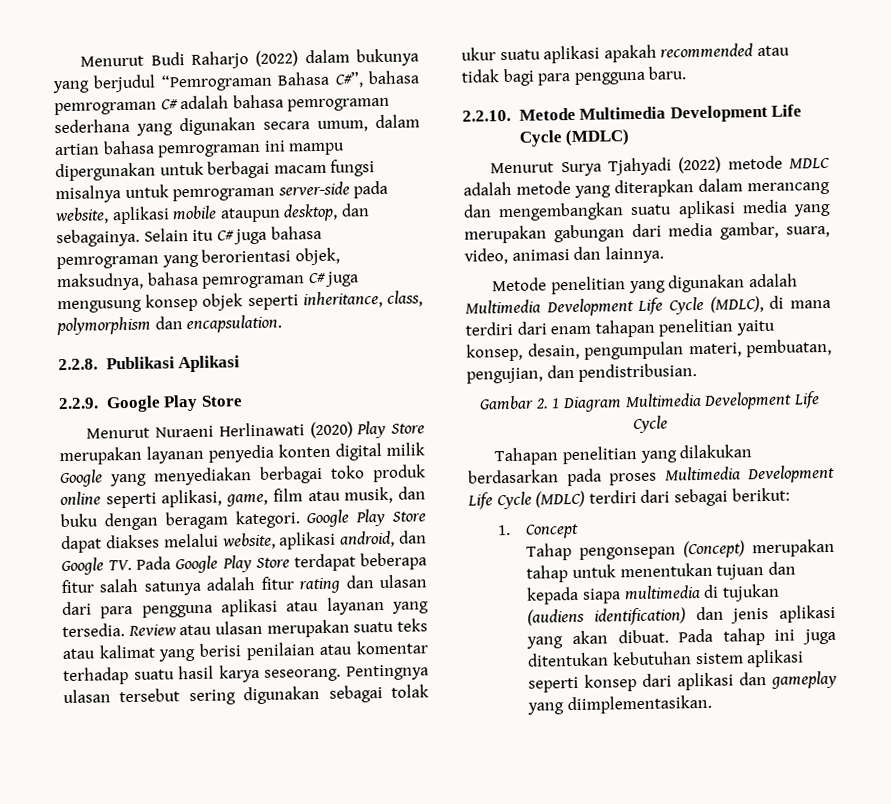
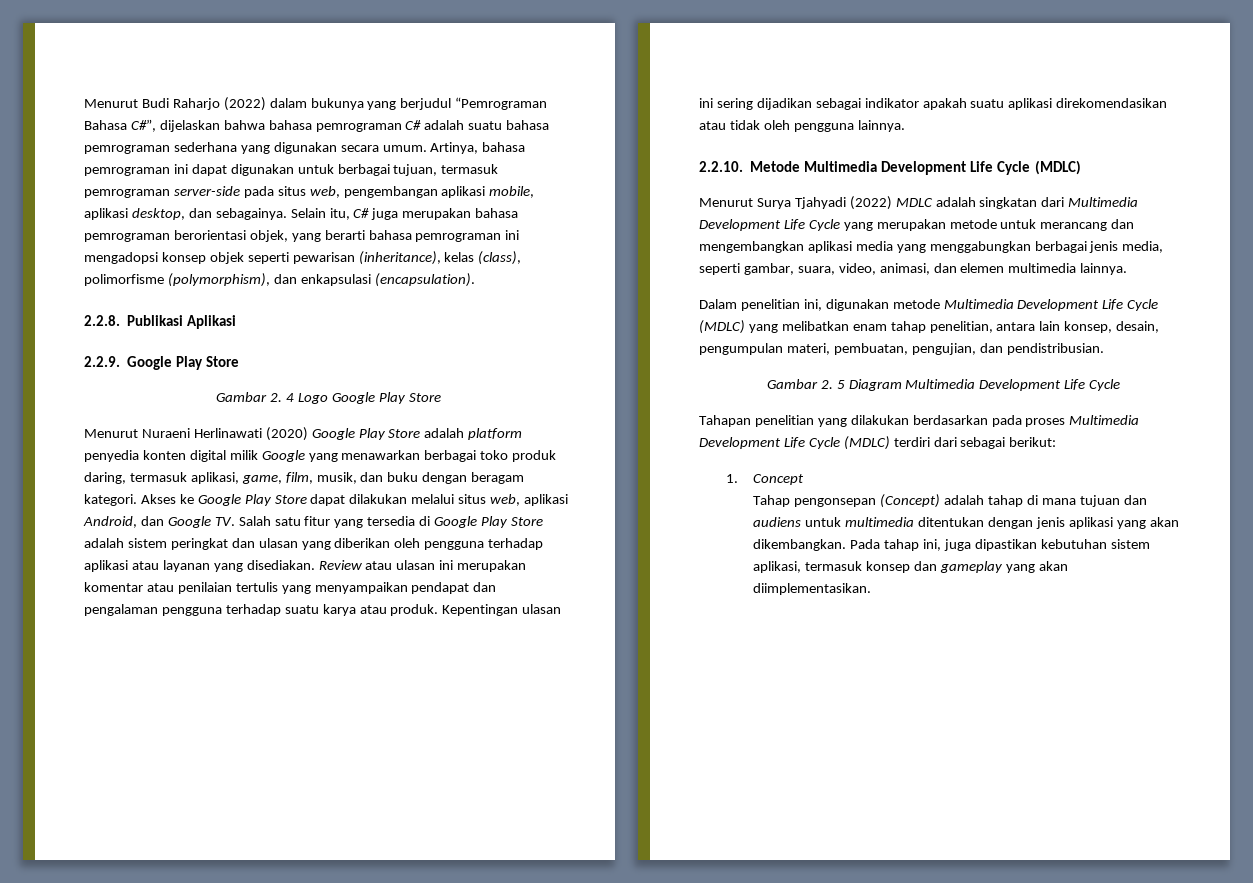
(364, 79) none -> [159,120,265,132] dijelaskan bahwa
(230, 102) none -> [468,121,503,130] suatu
[316,114,420,132] [54,140,346,158] [55,159,376,182] [55,180,389,204] [54,205,281,225] umum, dalam artian bahasa pemrograman ini mampu dipergunakan untuk berbagai macam fungsi misalnya untuk pemrograman server-side pada website, aplikasi mobile ataupun -> [382,142,526,154] [84,164,499,176] [84,186,535,198] [84,208,128,220] umum. Artinya, bahasa pemrograman ini dapat digunakan untuk berbagai tujuan, termasuk pemrograman server-side pada situs web, pengembangan aplikasi mobile, aplikasi
[192,225,322,245] [56,254,199,270] itu C# juga bahasa pemrograman yang -> [329,208,519,220] [84,233,170,242] itu, C# juga merupakan bahasa pemrograman
[56,271,360,292] [57,290,423,314] [56,314,283,336] maksudnya, bahasa pemrograman C# juga mengusung konsep objek seperti inheritance, class, polymorphism dan encapsulation. -> [291,230,520,242] [84,251,522,265] [84,273,475,287] yang berarti bahasa pemrograman ini mengadopsi konsep objek seperti pewarisan (inheritance), kelas (class), polimorfisme (polymorphism), dan enkapsulasi (encapsulation).
(243, 401) none -> [216,392,441,404] // Gambar 2. 4 Logo Google Play Store
[356,420,425,439] [59,445,204,466] Play Store merupakan layanan -> [311,428,523,440] Google Play Store adalah platform
[154,467,252,486] menyediakan -> [341,450,421,460] menawarkan
[60,488,341,509] online seperti aplikasi, game, film atau -> [84,472,313,484] daring, termasuk aplikasi, game, film,
(300, 519) none -> [140,494,194,504] Akses ke
[105,530,427,550] [61,552,427,576] [61,574,427,596] [62,601,213,619] diakses melalui website, aplikasi android, dan Google TV. Pada Google Play Store terdapat beberapa fitur salah satunya adalah fitur rating dan ulasan dari para pengguna -> [349,494,569,506] [83,516,543,528] [84,538,544,550] dilakukan melalui situs web, aplikasi Android, dan Google TV. Salah satu fitur yang tersedia di Google Play Store adalah sistem peringkat dan ulasan yang diberikan oleh pengguna terhadap
[62,623,125,638] tersedia. -> [246,560,315,570] disediakan.
[266,618,428,638] [62,640,428,662] [63,664,429,686] [63,684,429,706] [461,43,790,64] [461,66,687,87] merupakan suatu teks atau kalimat yang berisi penilaian atau komentar terhadap suatu hasil karya seseorang. Pentingnya ulasan tersebut sering digunakan sebagai tolak ukur suatu aplikasi apakah recommended atau tidak bagi para pengguna baru. -> [439,560,527,572] [84,582,497,594] [84,604,562,616] [699,98,1168,110] [699,120,905,132] ini merupakan komentar atau penilaian tertulis yang menyampaikan pendapat dan pengalaman pengguna terhadap suatu karya atau produk. Kepentingan ulasan ini sering dijadikan sebagai indikator apakah suatu aplikasi direkomendasikan atau tidak oleh pengguna lainnya.
[727,155,783,170] metode -> (892, 203) none
[516,178,830,198] [463,199,831,222] [464,221,830,244] [464,245,664,265] [492,273,798,295] [465,295,831,317] [465,318,775,338] metode yang diterapkan dalam merancang dan mengembangkan suatu aplikasi media yang merupakan gabungan dari media gambar, suara, video, animasi dan lainnya. // Metode penelitian yang digunakan adalah Multimedia Development Life Cycle (MDLC), di mana terdiri dari enam tahapan penelitian yaitu -> [979,197,1139,209] [699,219,1135,231] [699,241,1164,253] [699,263,1128,275] [699,299,1159,311] [699,320,1061,334] singkatan dari Multimedia Development Life Cycle yang merupakan metode untuk merancang dan mengembangkan aplikasi media yang menggabungkan berbagai jenis media, seperti gambar, suara, video, animasi, dan elemen multimedia lainnya. // Dalam penelitian ini, digunakan metode Multimedia Development Life Cycle (MDLC) yang melibatkan enam tahap penelitian, antara lain
[551,398,561,409] 1 -> [836,380,845,389] 5
[752,538,835,558] [526,561,796,583] [526,583,780,605] [527,606,724,626] merupakan tahap untuk menentukan tujuan dan kepada siapa multimedia di tujukan (audiens identification) dan -> [944,495,1147,507] [753,517,1033,529] adalah tahap di mana tujuan dan audiens untuk multimedia ditentukan dengan
[617,629,669,644] dibuat. -> [753,539,847,551] dikembangkan.
[774,628,836,645] [527,649,805,668] [528,672,735,693] ini juga ditentukan kebutuhan sistem aplikasi seperti konsep dari aplikasi -> [923,539,1150,551] [753,561,911,573] ini, juga dipastikan kebutuhan sistem aplikasi, termasuk konsep
(565, 708) none -> [1038,561,1068,571] akan

